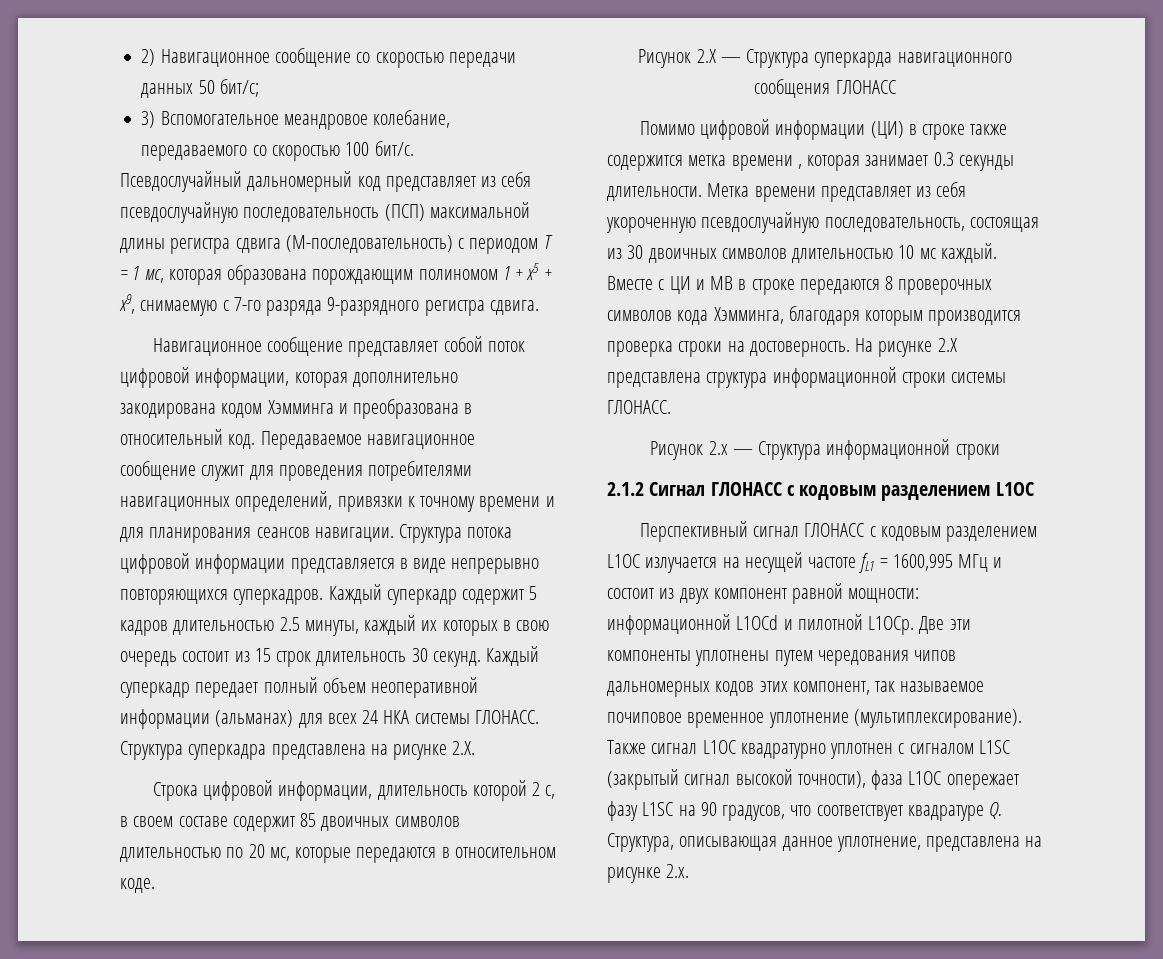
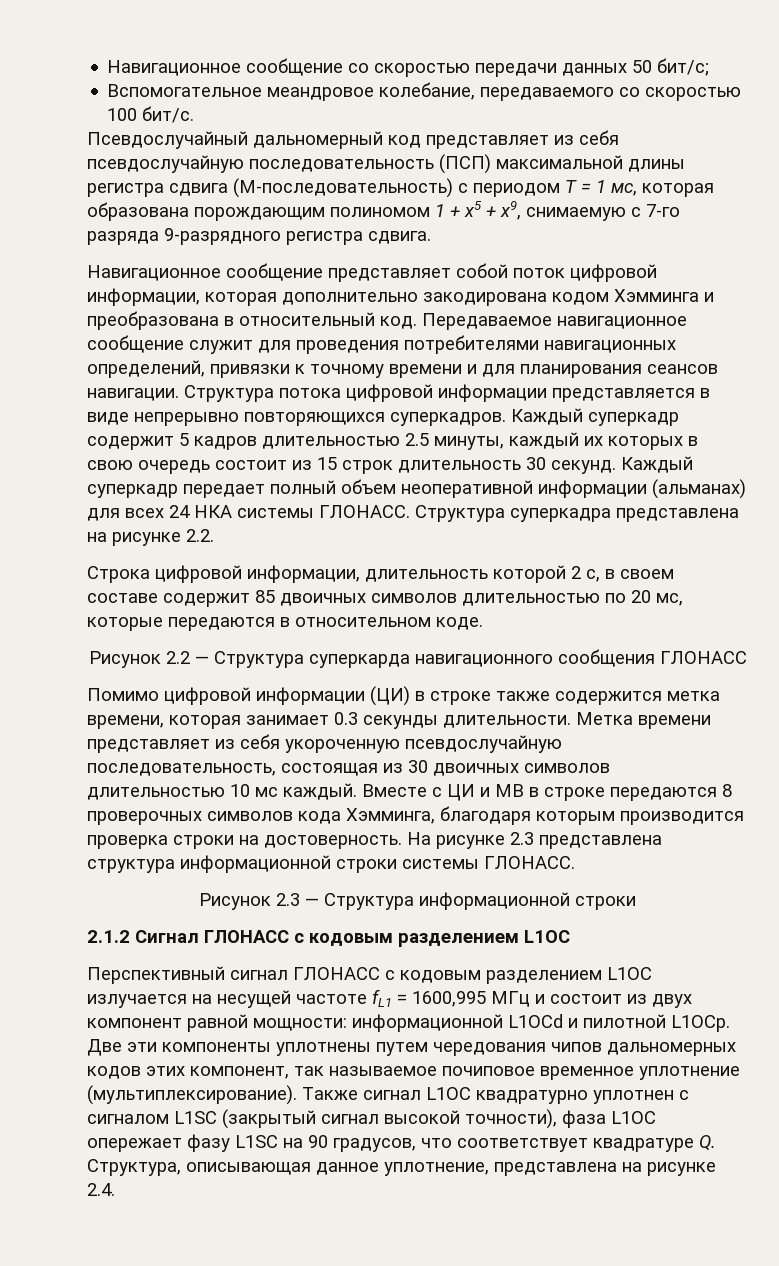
[141,49,156,66] 2) -> (107, 68) none
[141,111,156,128] 3) -> (710, 67) none
[452,741,476,755] 2.Х. -> [186,529,214,542] 2.2.
[696,49,716,63] 2.Х -> [165,651,190,664] 2.2
[731,155,802,171] времени , -> [87,715,164,729] времени,
[937,338,957,352] 2.Х -> [510,832,534,845] 2.3
[708,441,728,455] 2.х -> [276,893,300,906] 2.3
[666,864,690,878] 2.х. -> [87,1183,115,1196] 2.4.

